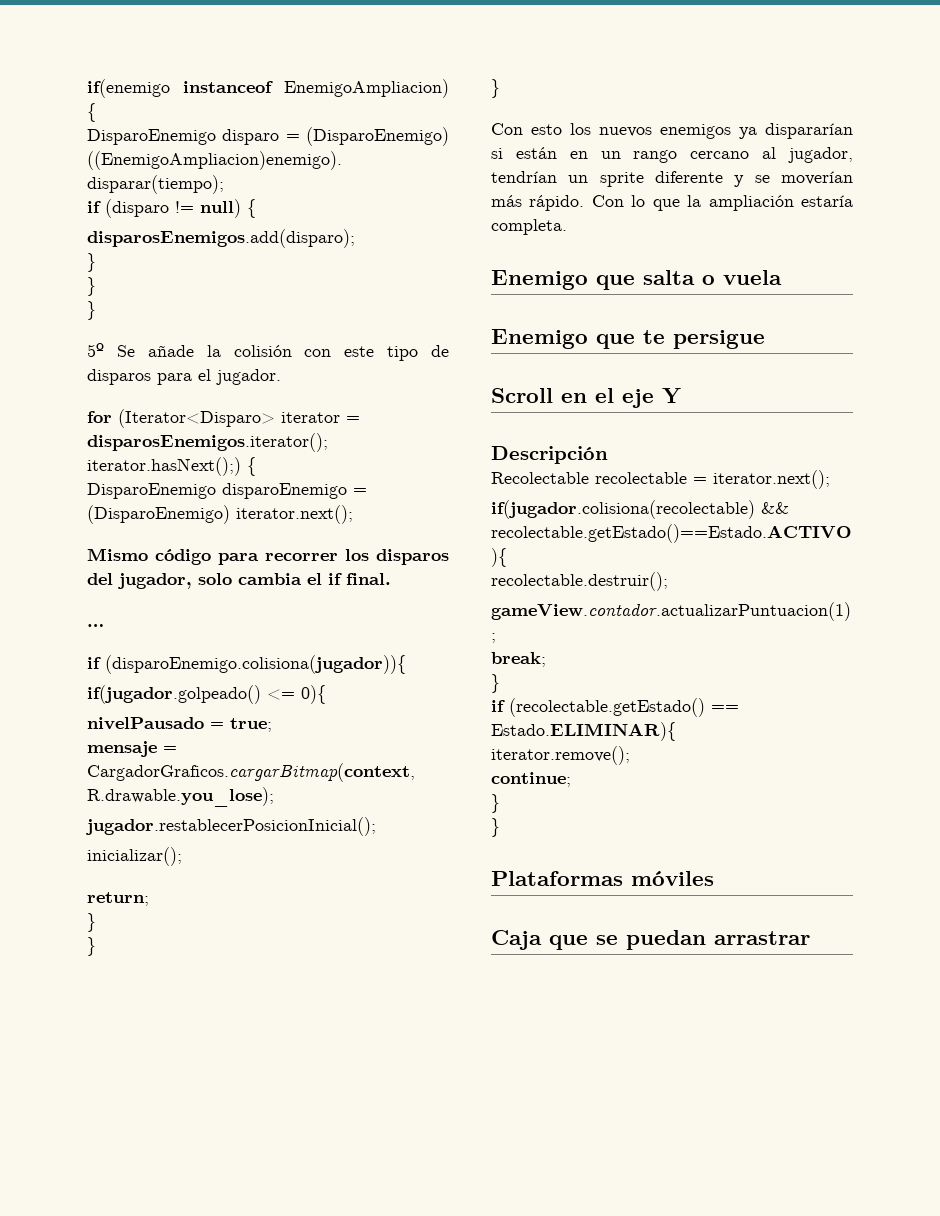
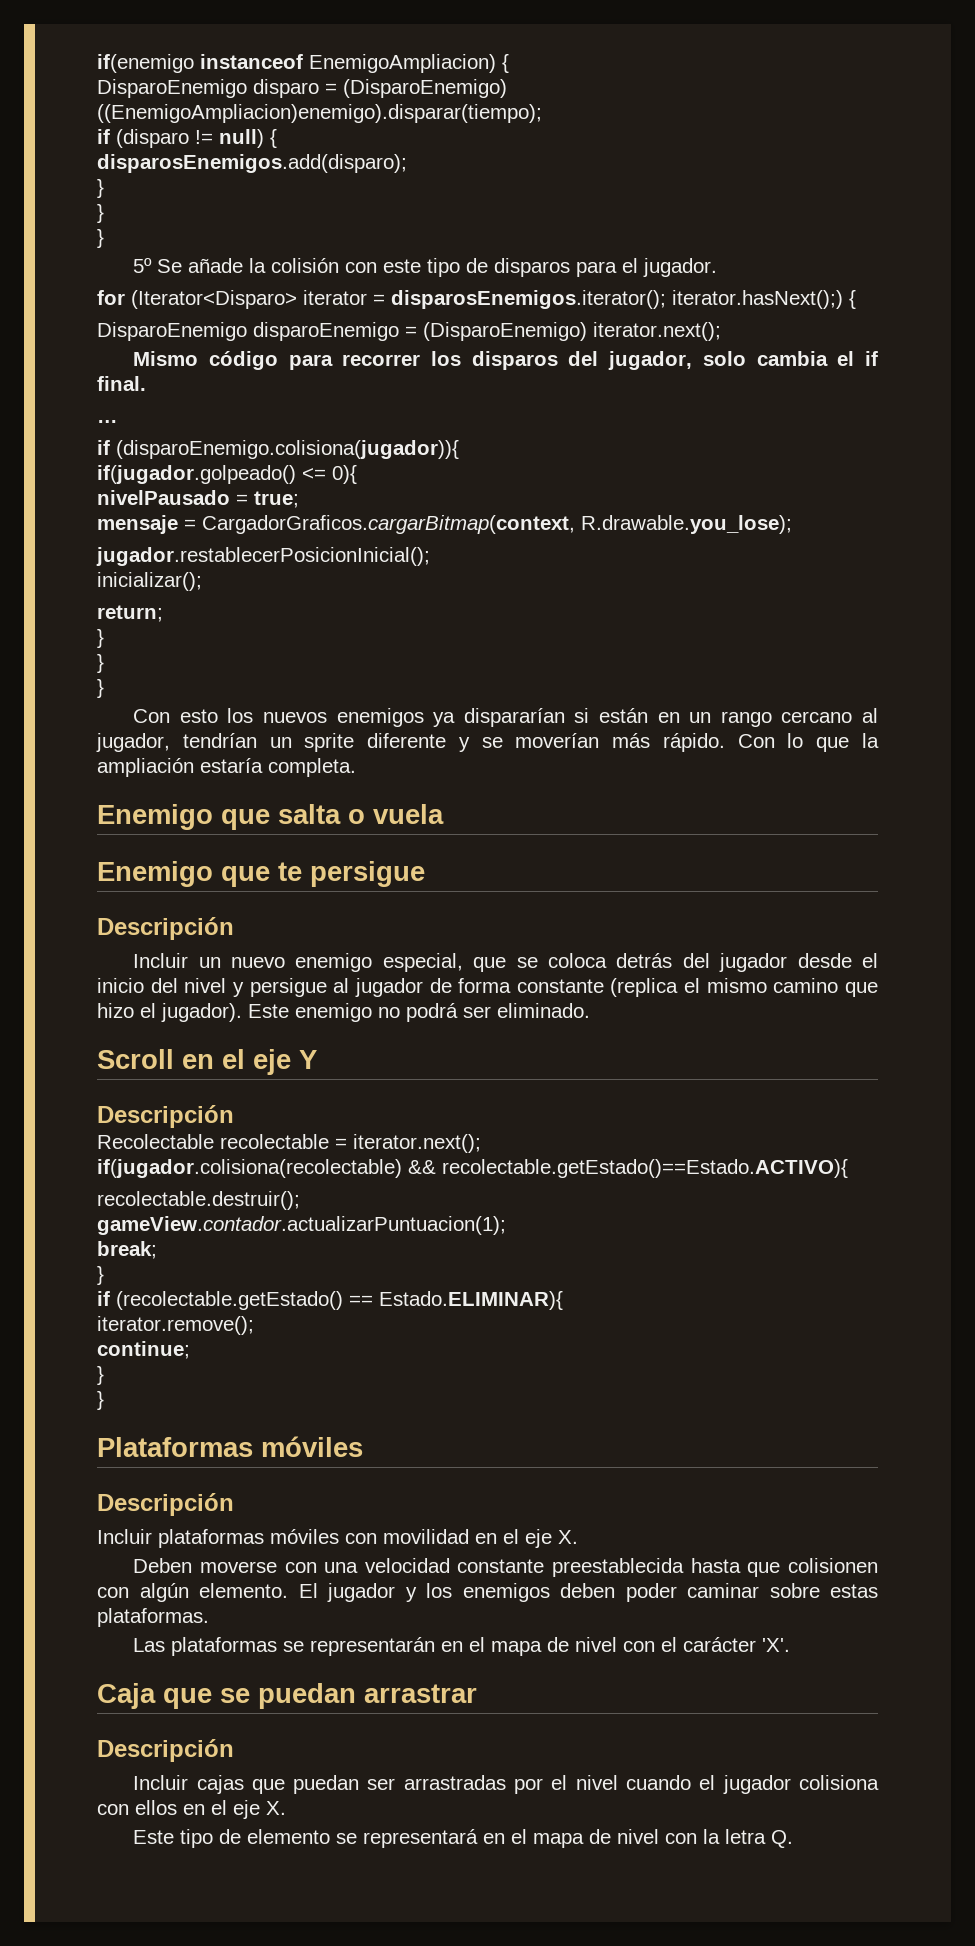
(765, 339) none -> [97,917,234,940] [133,953,878,972] [97,978,878,997] [97,1003,590,1022] // Descripción // Incluir un nuevo enemigo especial, que se coloca detrás del jugador desde el inicio del nivel y persigue al jugador de forma constante (replica el mismo camino que hizo el jugador). Este enemigo no podrá ser eliminado.
(714, 878) none -> [97,1493,234,1516] [97,1529,578,1548] [133,1558,878,1577] [97,1583,878,1602] [97,1608,209,1627] [133,1637,791,1656] // Descripción // Incluir plataformas móviles con movilidad en el eje X. // Deben moverse con una velocidad constante preestablecida hasta que colisionen con algún elemento. El jugador y los enemigos deben poder caminar sobre estas plataformas. // Las plataformas se representarán en el mapa de nivel con el carácter 'X'.
(810, 938) none -> [97,1739,234,1762] [133,1775,879,1794] [97,1800,286,1819] [133,1829,794,1848] // Descripción // Incluir cajas que puedan ser arrastradas por el nivel cuando el jugador colisiona con ellos en el eje X. // Este tipo de elemento se representará en el mapa de nivel con la letra Q.

